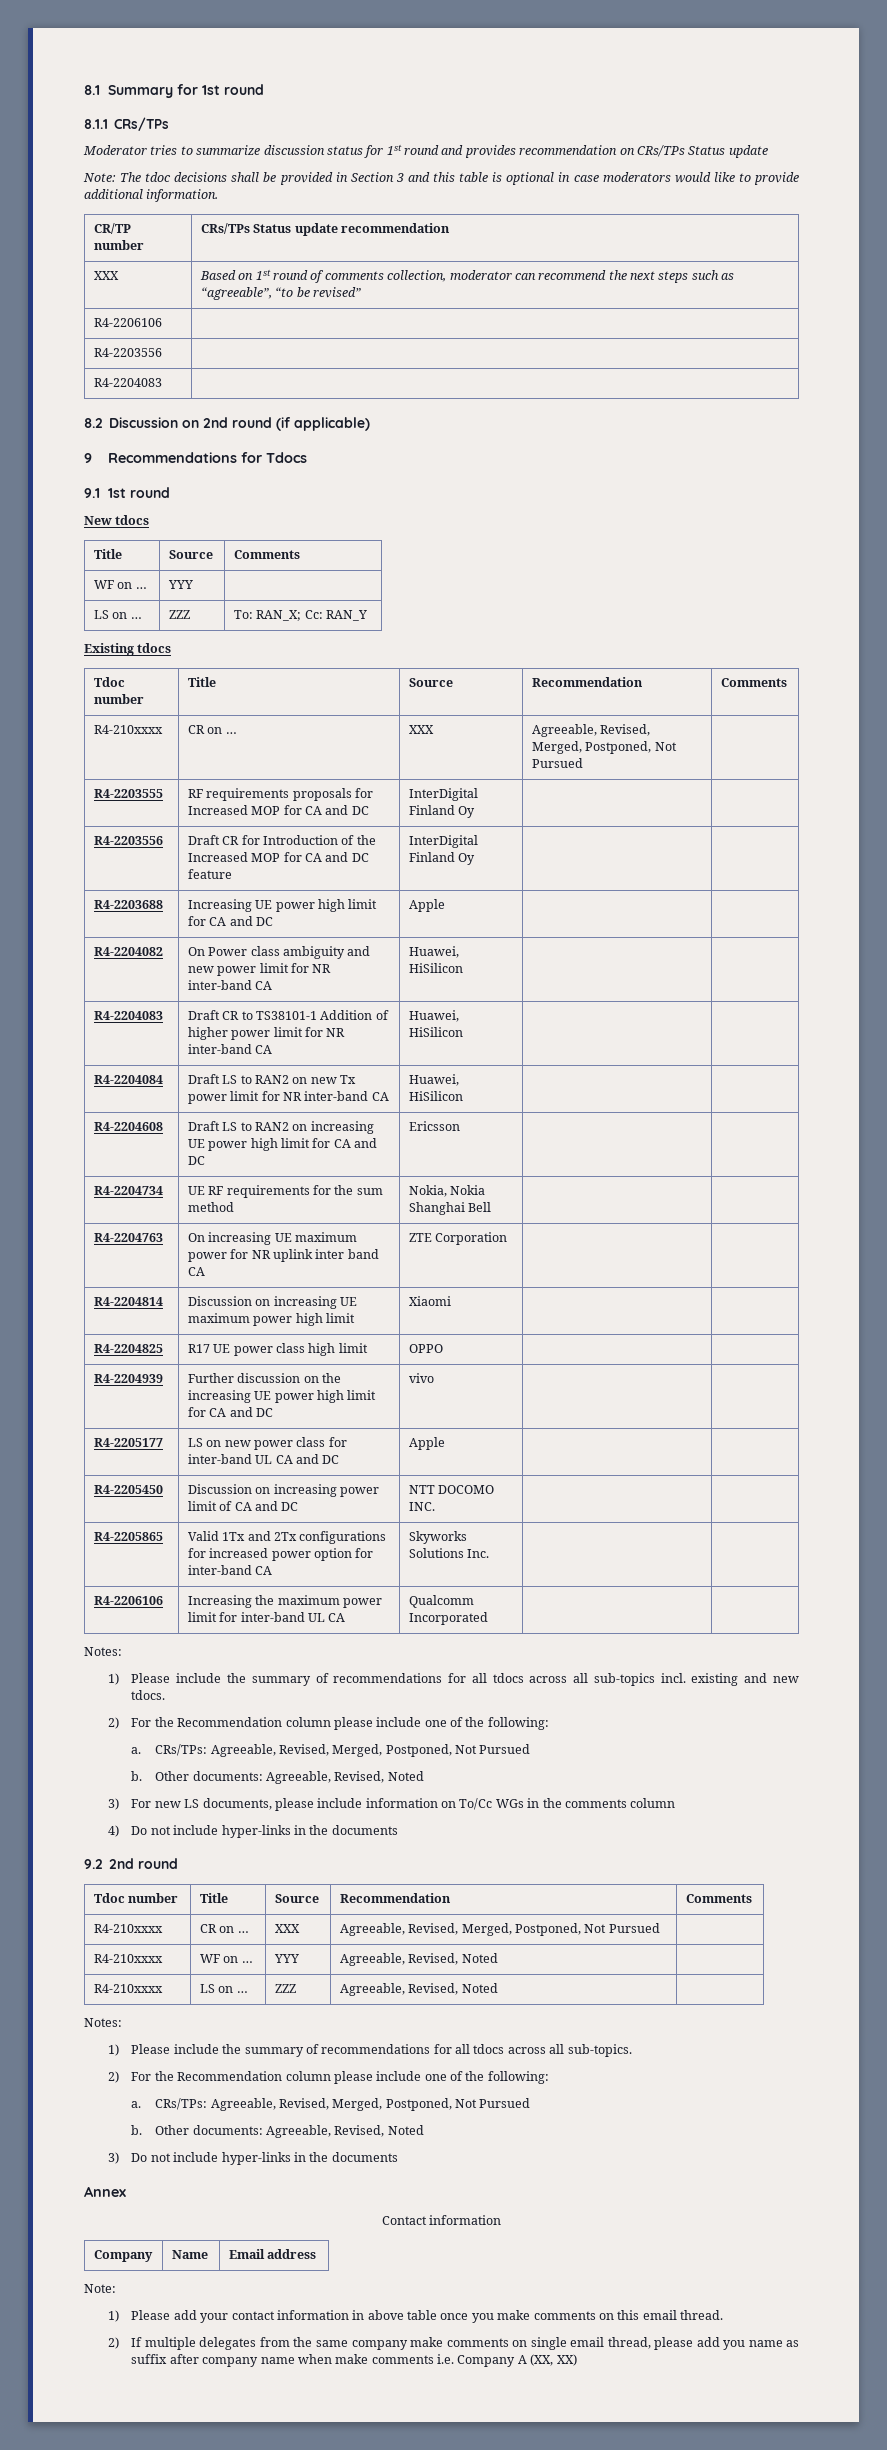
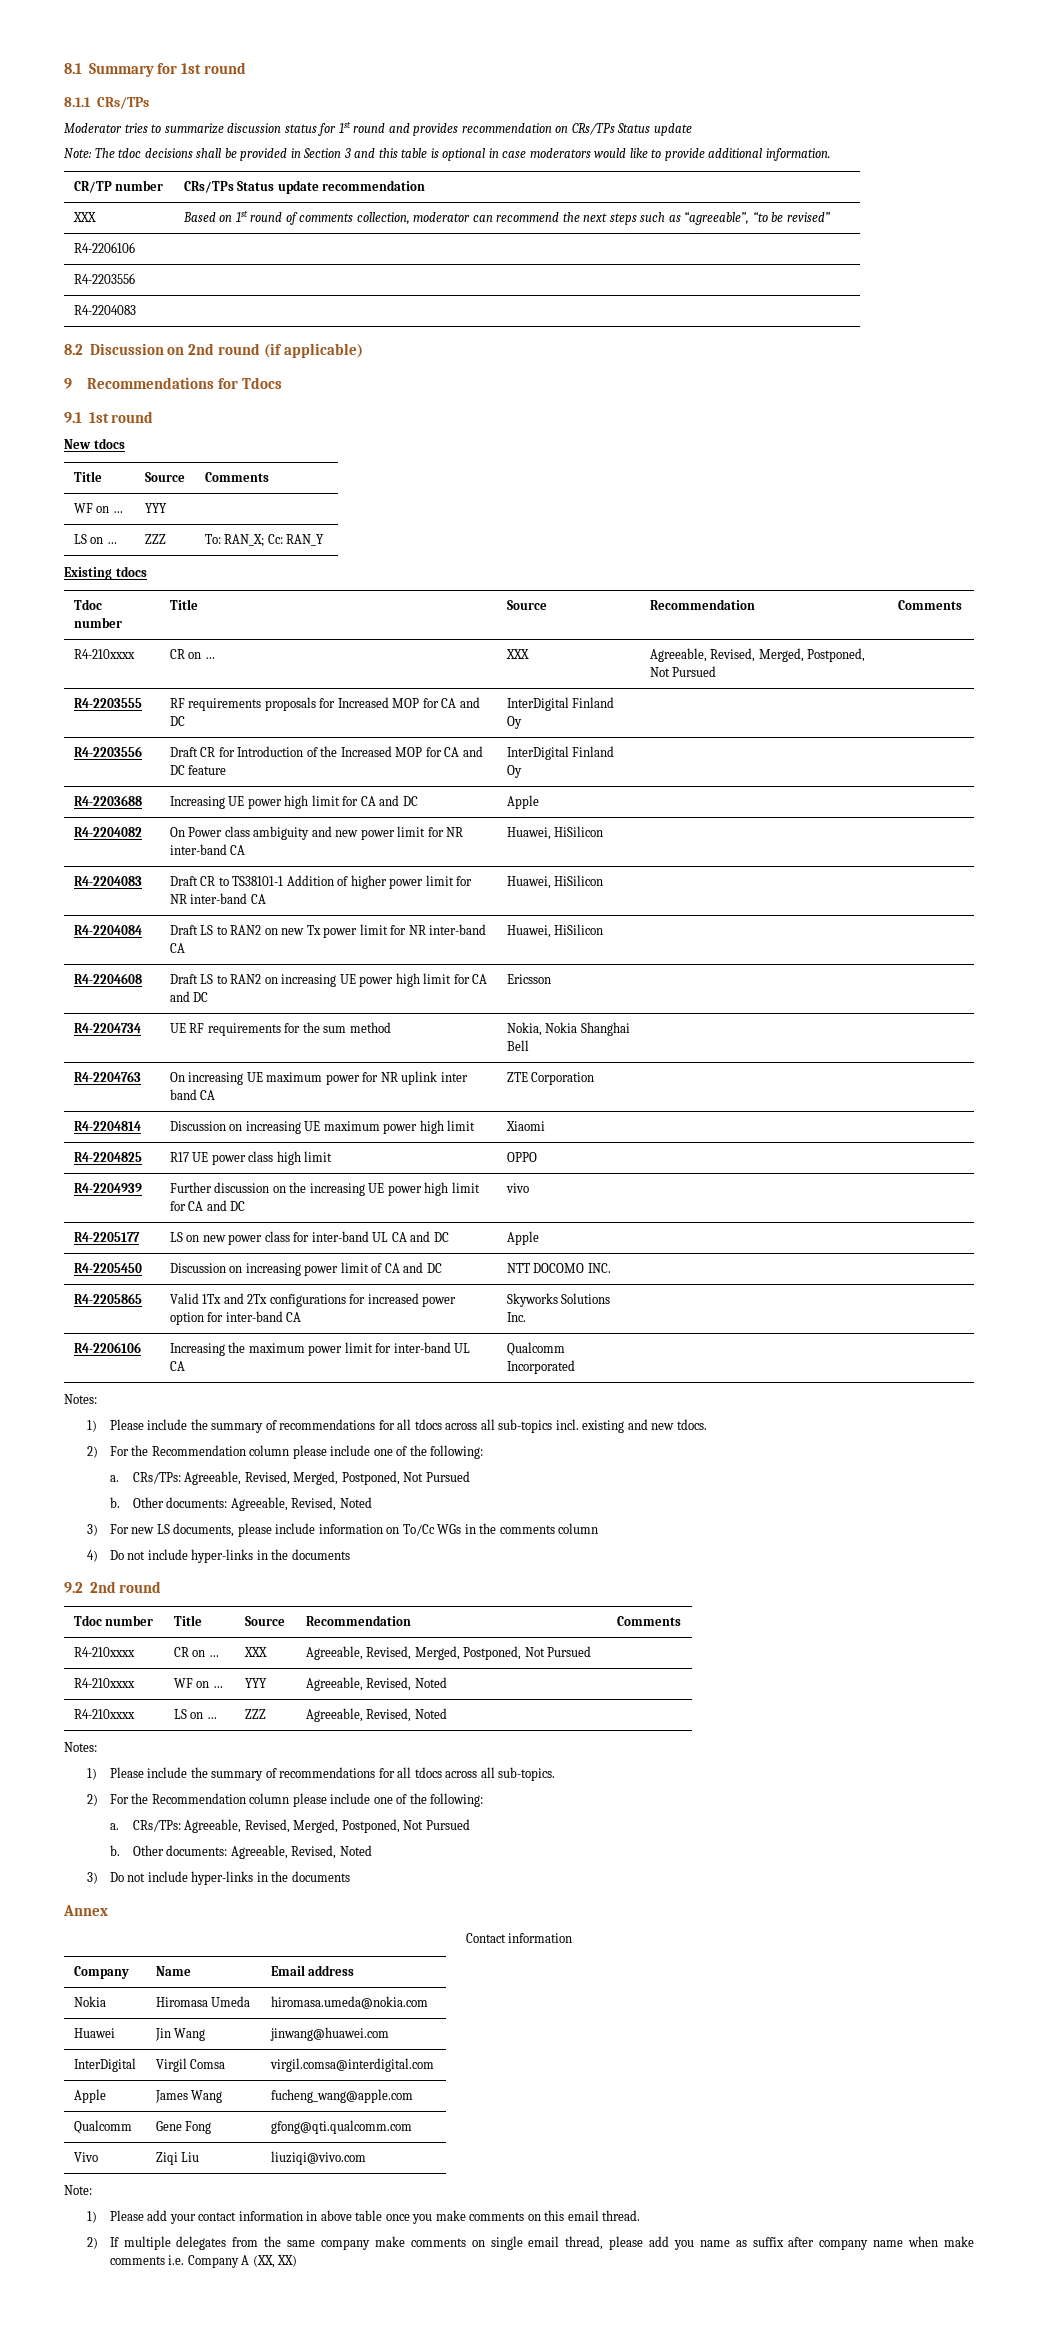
(317, 2254) none -> [73,1996,106,2007] [155,1996,251,2007] [270,1996,428,2009] [73,2028,115,2038] [154,2028,206,2041] [269,2027,389,2041] [73,2058,136,2072] [155,2058,226,2072] [269,2058,434,2072] [73,2089,106,2103] [154,2090,223,2103] [270,2089,413,2103] [73,2120,132,2134] [155,2121,212,2134] [270,2120,412,2134] [73,2152,98,2162] [155,2152,200,2165] [270,2151,366,2165] // Nokia | Hiromasa Umeda | hiromasa.umeda@nokia.com // Huawei | Jin Wang | jinwang@huawei.com // InterDigital | Virgil Comsa | virgil.comsa@interdigital.com // Apple | James Wang | fucheng_wang@apple.com // Qualcomm | Gene Fong | gfong@qti.qualcomm.com // Vivo | Ziqi Liu | liuziqi@vivo.com

